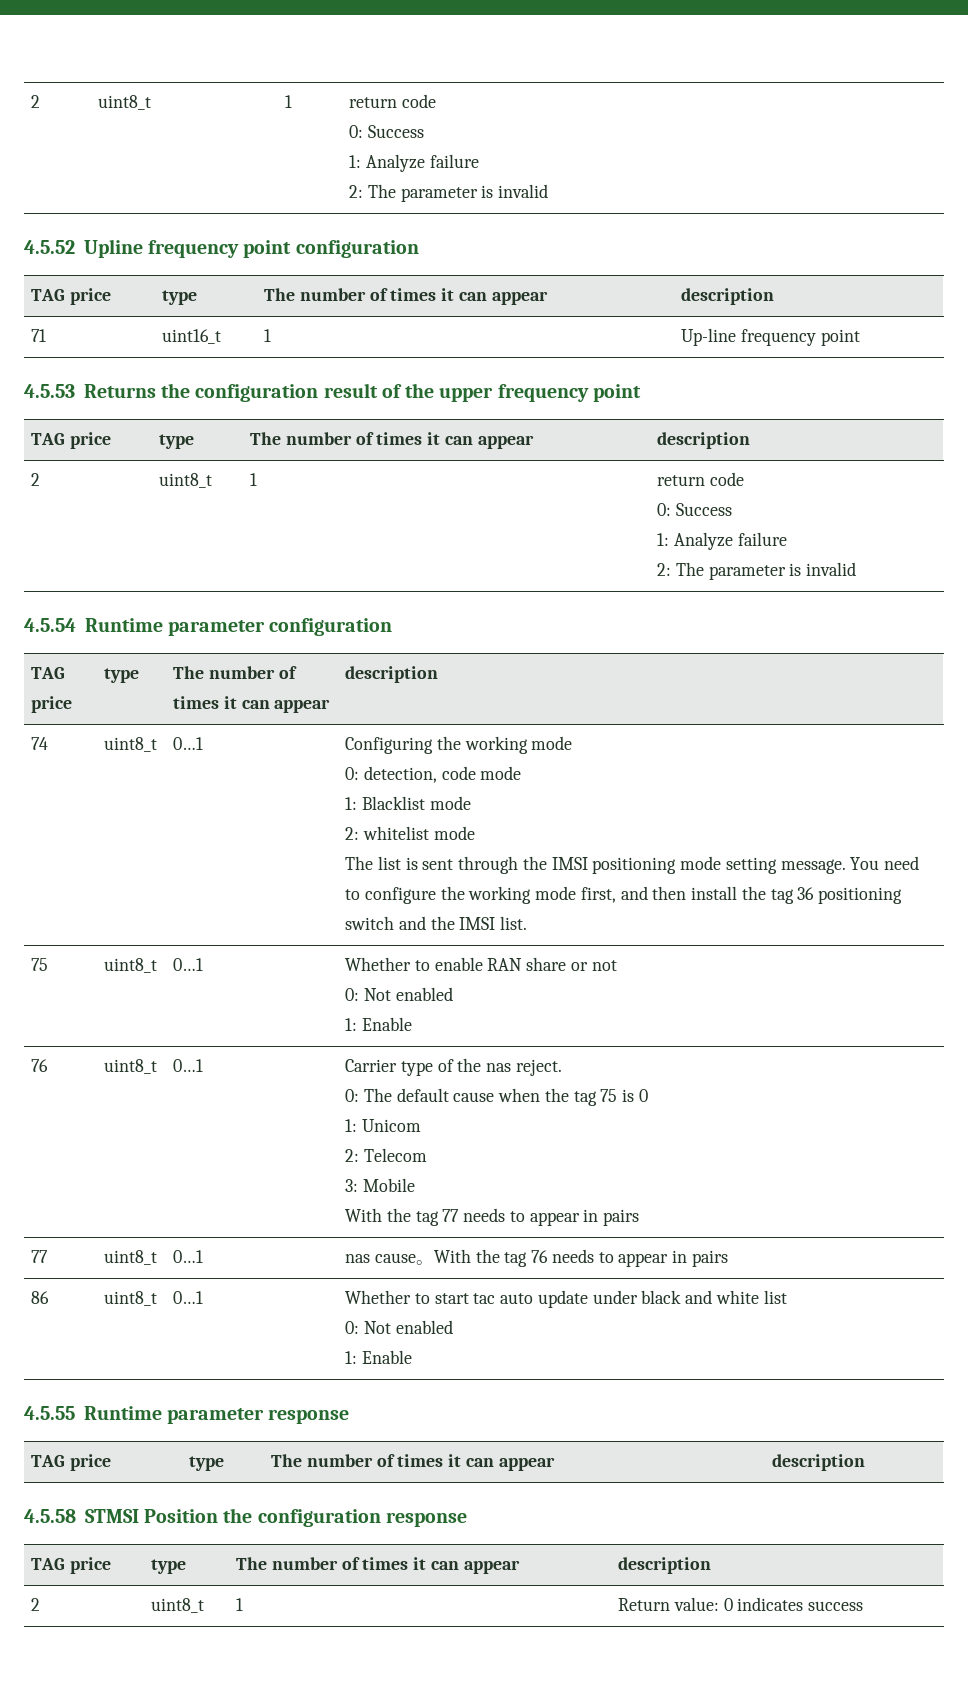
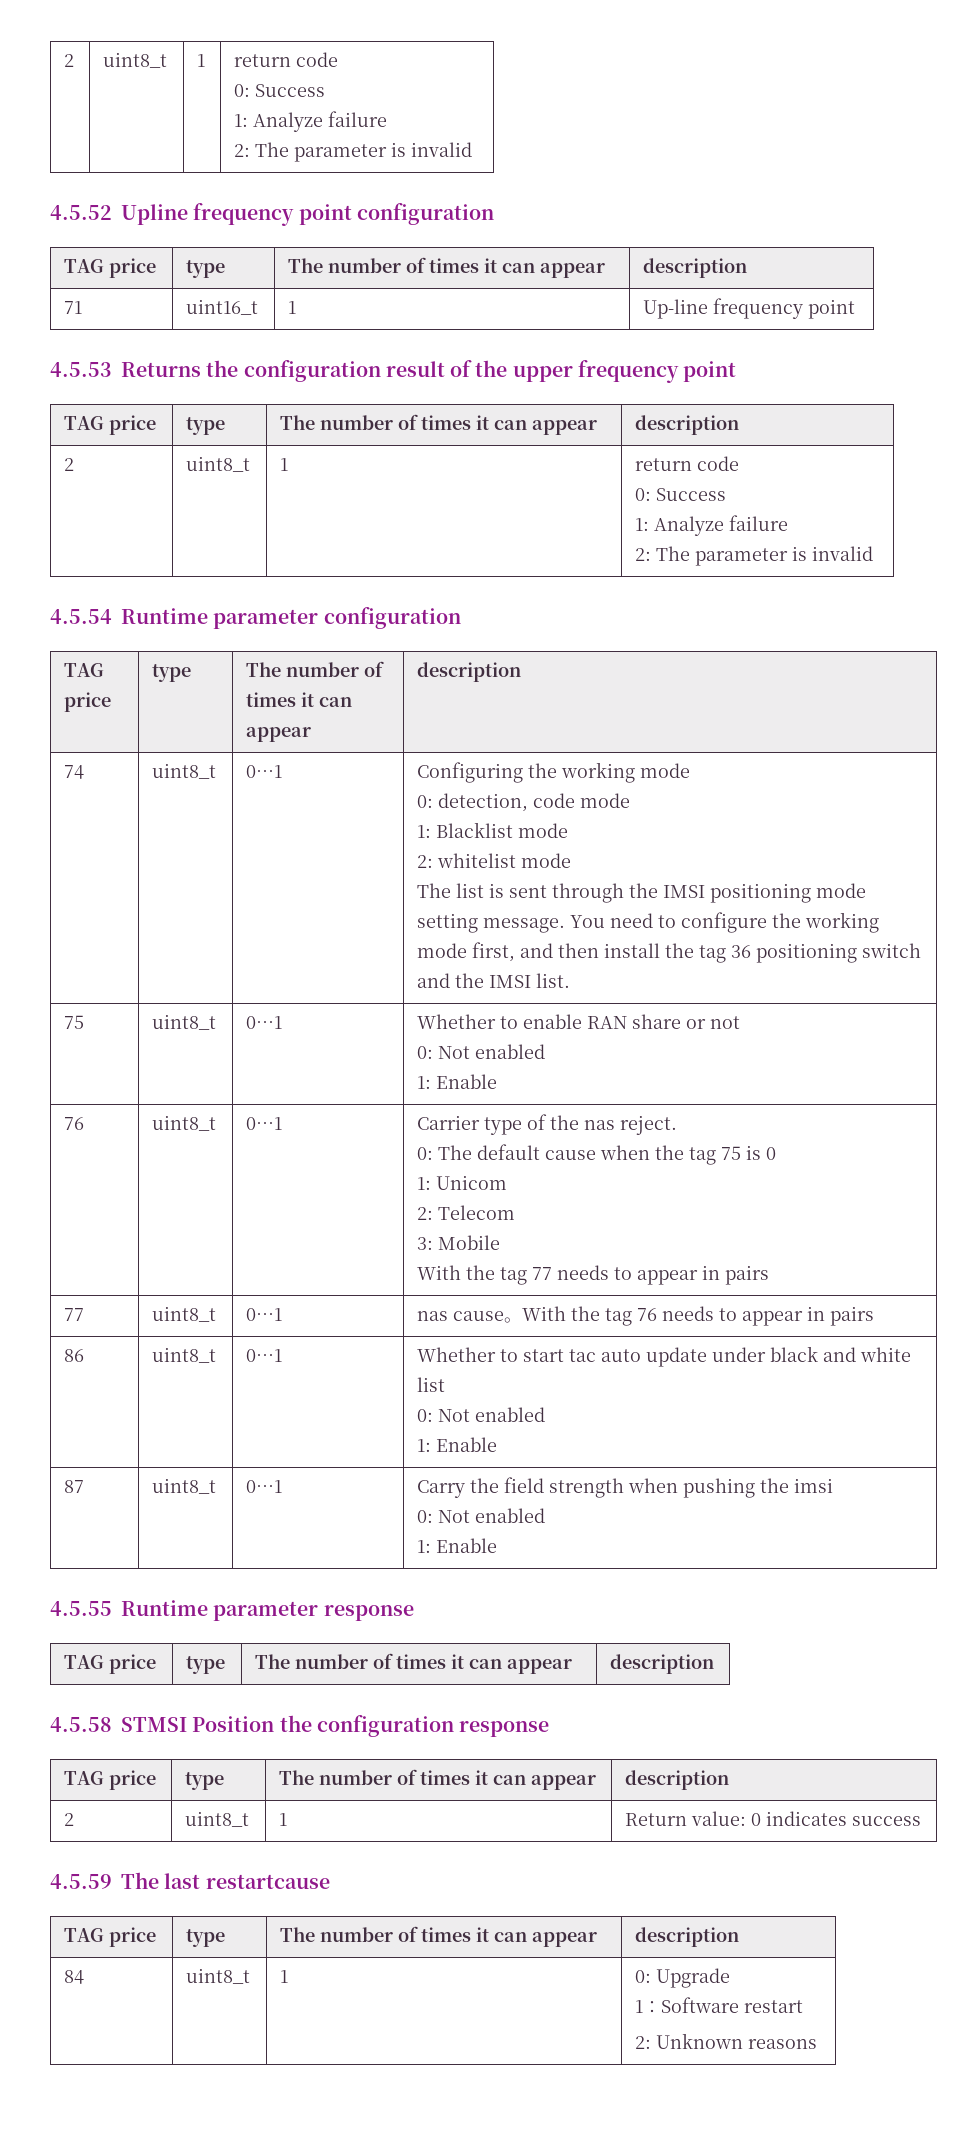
(413, 1357) none -> [64,1480,85,1493] [152,1478,217,1494] [246,1480,283,1493] [417,1477,834,1498] [417,1508,546,1523] [417,1538,498,1553] // 87 | uint8_t | 0…1 | Carry the field strength when pushing the imsi // 0: Not enabled // 1: Enable
(864, 1606) none -> [50,1872,330,1889] [64,1927,157,1947] [186,1929,226,1947] [280,1926,598,1947] [635,1927,740,1947] [64,1970,85,1984] [186,1968,251,1984] [280,1970,289,1983] [635,1968,731,1988] [635,1997,804,2013] [635,2033,818,2049] // 4.5.59 The last restartcause // TAG price | type | The number of times it can appear | description // 84 | uint8_t | 1 | 0: Upgrade // 1：Software restart // 2: Unknown reasons

